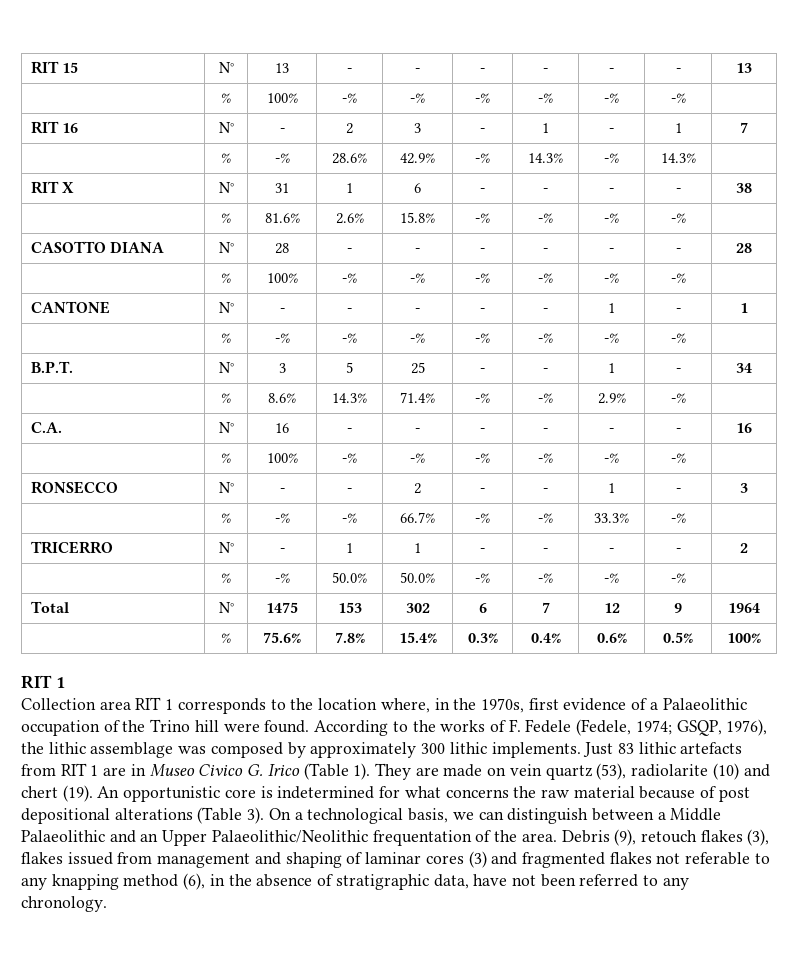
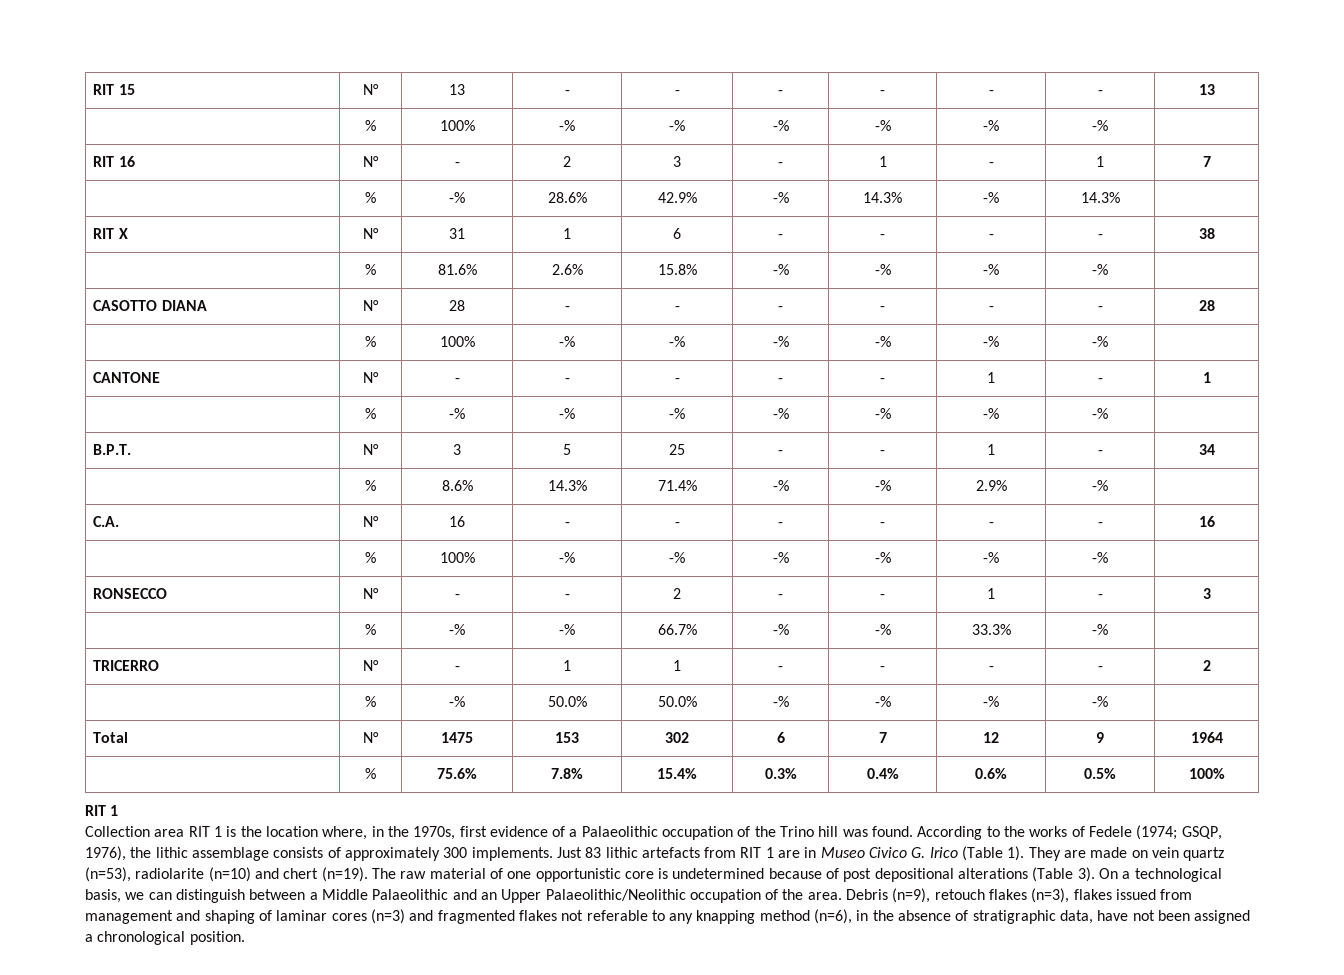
[177,698,286,714] corresponds to -> [226,826,237,837] is
[223,723,260,732] were -> [842,829,868,837] was
[508,719,672,736] F. Fedele (Fedele, 1974; -> [1088,825,1178,840] Fedele (1974;
[178,742,306,758] was composed by -> [273,847,341,858] consists of
[449,742,487,754] lithic -> (468, 852) none
[596,763,770,780] [21,785,635,802] (53), radiolarite (10) and chert (19). An opportunistic core is indetermined for what concerns the raw material -> [85,867,765,882] (n=53), radiolarite (n=10) and chert (n=19). The raw material of one opportunistic core is undetermined
[372,830,472,846] frequentation -> [689,889,761,903] occupation
[614,829,637,846] (9), -> [892,888,931,903] (n=9),
[747,829,770,846] (3), -> [1031,888,1070,903] (n=3),
[468,851,487,868] (3) -> [370,909,405,924] (n=3)
[183,873,206,890] (6), -> [814,909,853,924] (n=6),
[579,874,689,890] [21,896,107,912] referred to any chronology. -> [1194,910,1251,924] [85,931,245,945] assigned a chronological position.

